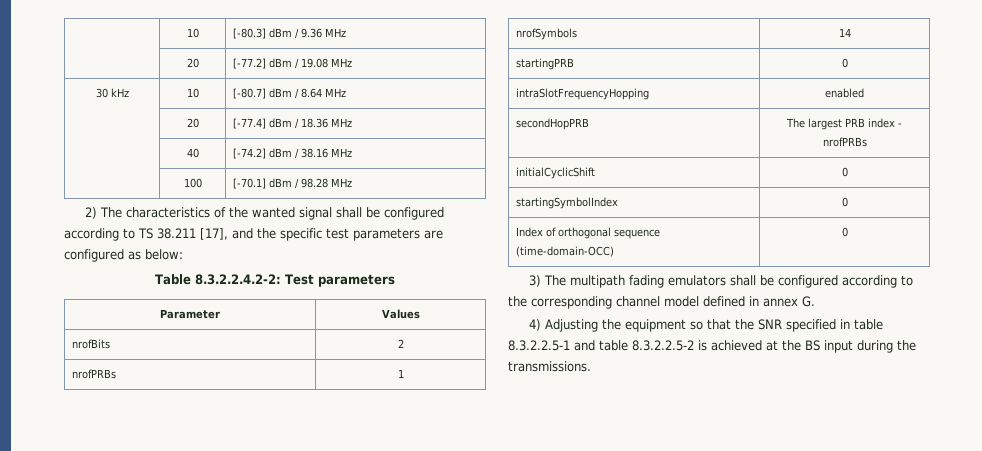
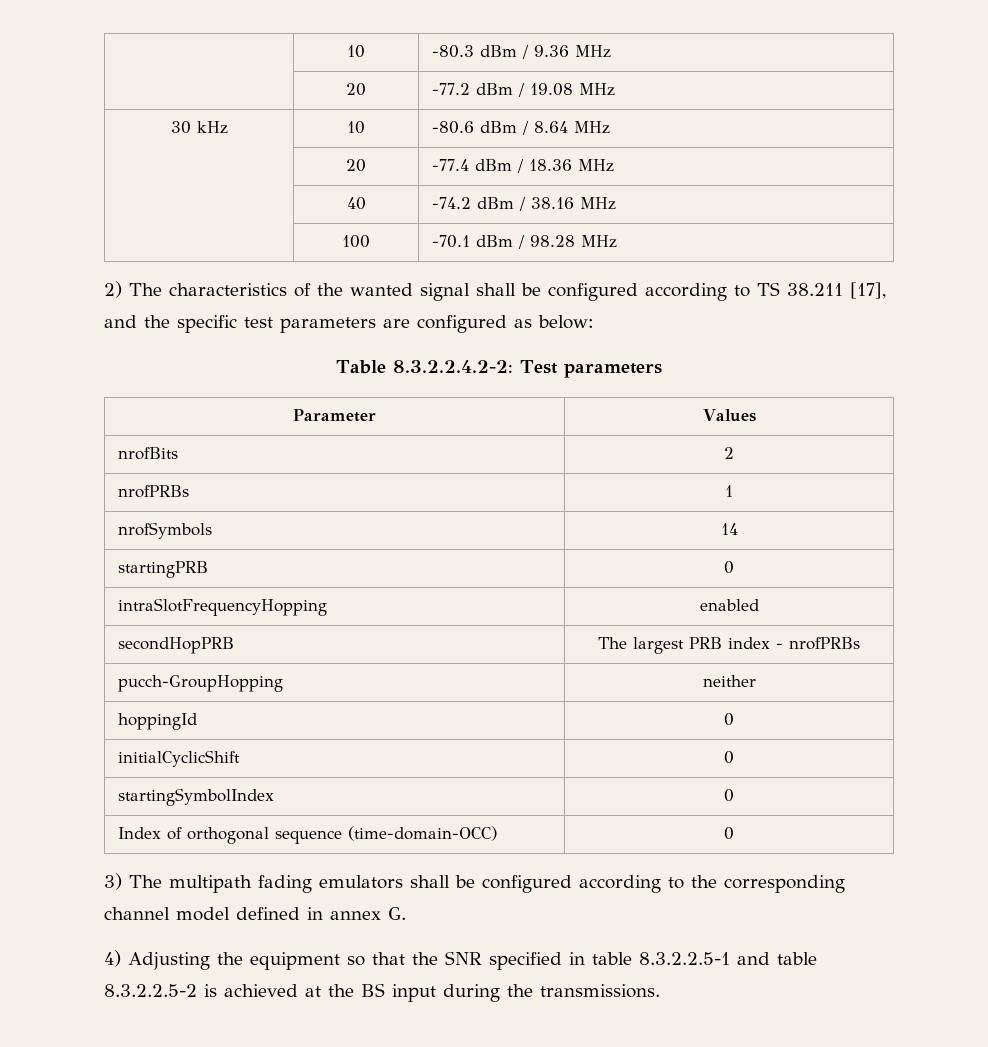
[186,28,199,38] [233,28,267,39] | 10 | [-80.3] -> [347,45,365,58] [431,45,474,58] | 10 | -80.3
[233,58,267,69] [-77.2] -> [431,83,470,95] -77.2
[233,88,267,99] [-80.7] -> [431,121,474,134] -80.6
[233,118,267,129] [-77.4] -> [431,159,469,171] -77.4
[233,148,267,159] [-74.2] -> [431,197,471,209] -74.2
[233,178,267,189] [-70.1] -> [431,235,470,248] -70.1
(867, 142) none -> [117,675,283,692] [702,675,756,687] [117,713,197,730] [724,713,734,726] // pucch-GroupHopping | neither // hoppingId | 0

